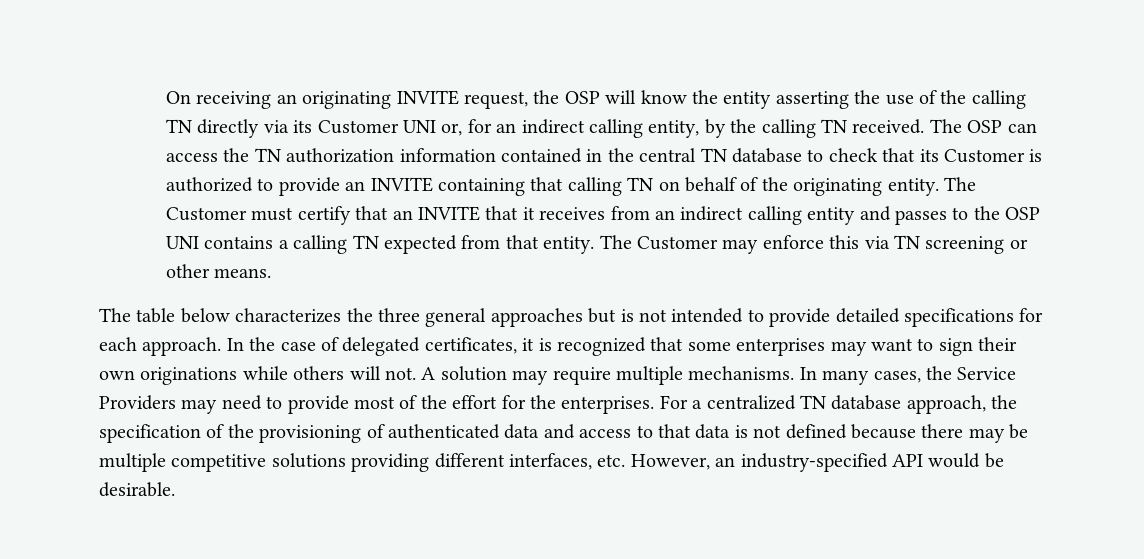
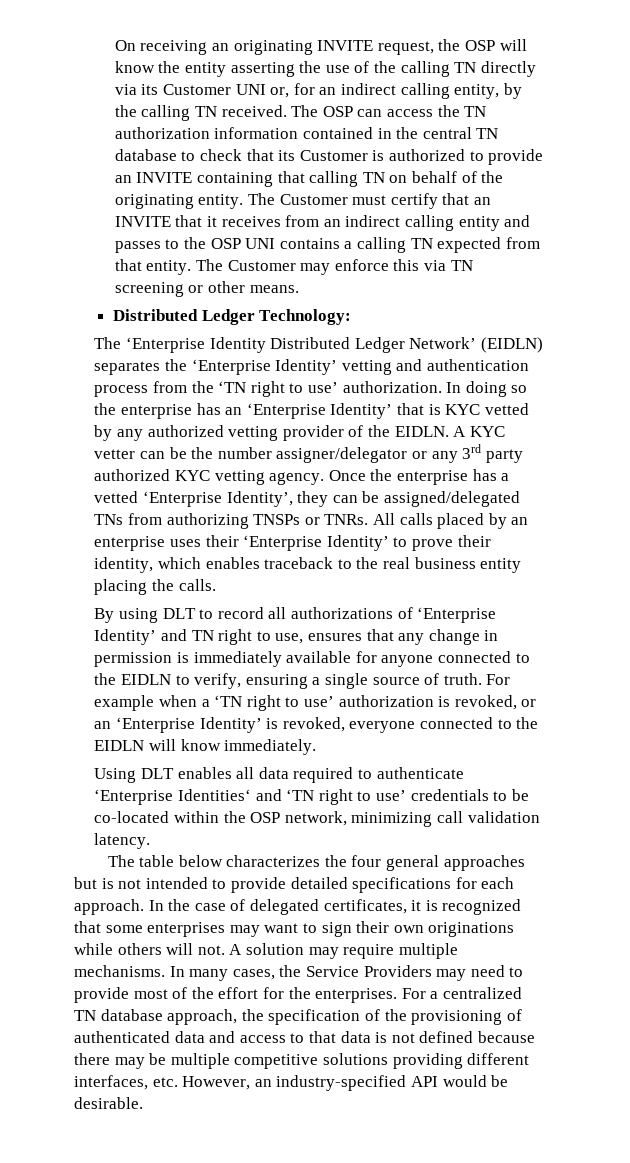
(272, 273) none -> [113,309,352,325] [94,337,543,353] [94,359,529,375] [94,381,528,397] [94,403,529,419] [94,425,505,441] [94,444,523,463] [94,469,510,485] [94,491,520,507] [94,513,529,529] [94,535,491,551] [94,557,522,573] [94,579,216,595] [94,607,497,623] [94,629,499,645] [94,651,530,667] [94,673,511,689] [94,695,537,711] [94,717,539,733] [94,739,317,755] [94,767,464,783] [94,789,529,805] [94,811,540,827] [94,833,151,849] // Distributed Ledger Technology: // The ‘Enterprise Identity Distributed Ledger Network’ (EIDLN) separates the ‘Enterprise Identity’ vetting and authentication process from the ‘TN right to use’ authorization. In doing so the enterprise has an ‘Enterprise Identity’ that is KYC vetted by any authorized vetting provider of the EIDLN. A KYC vetter can be the number assigner/delegator or any 3rd party authorized KYC vetting agency. Once the enterprise has a vetted ‘Enterprise Identity’, they can be assigned/delegated TNs from authorizing TNSPs or TNRs. All calls placed by an enterprise uses their ‘Enterprise Identity’ to prove their identity, which enables traceback to the real business entity placing the calls. // By using DLT to record all authorizations of ‘Enterprise Identity’ and TN right to use, ensures that any change in permission is immediately available for anyone connected to the EIDLN to verify, ensuring a single source of truth. For example when a ‘TN right to use’ authorization is revoked, or an ‘Enterprise Identity’ is revoked, everyone connected to the EIDLN will know immediately. // Using DLT enables all data required to authenticate ‘Enterprise Identities‘ and ‘TN right to use’ credentials to be co-located within the OSP network, minimizing call validation latency.
[378,308,420,322] three -> [351,855,382,867] four

